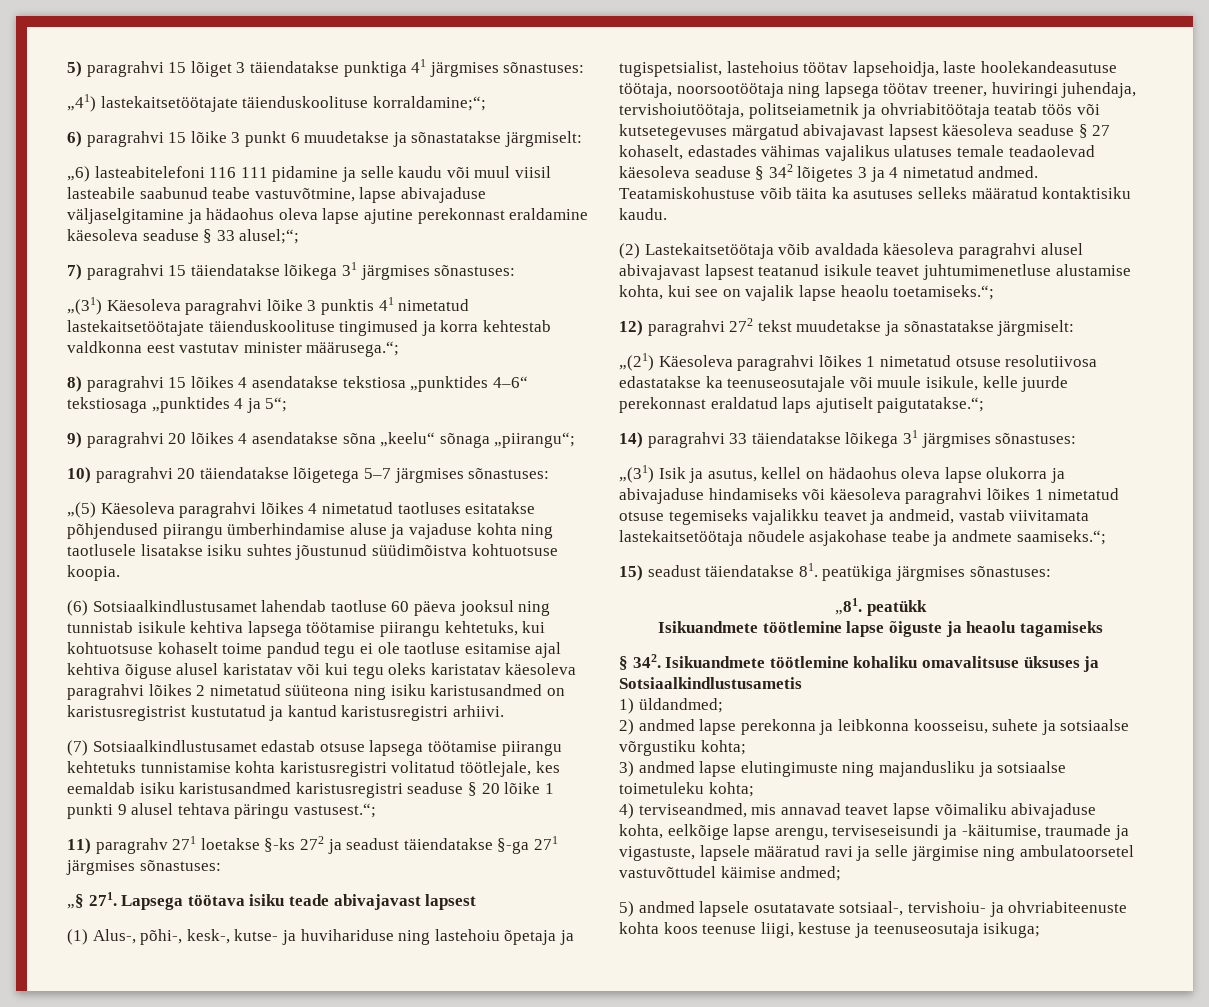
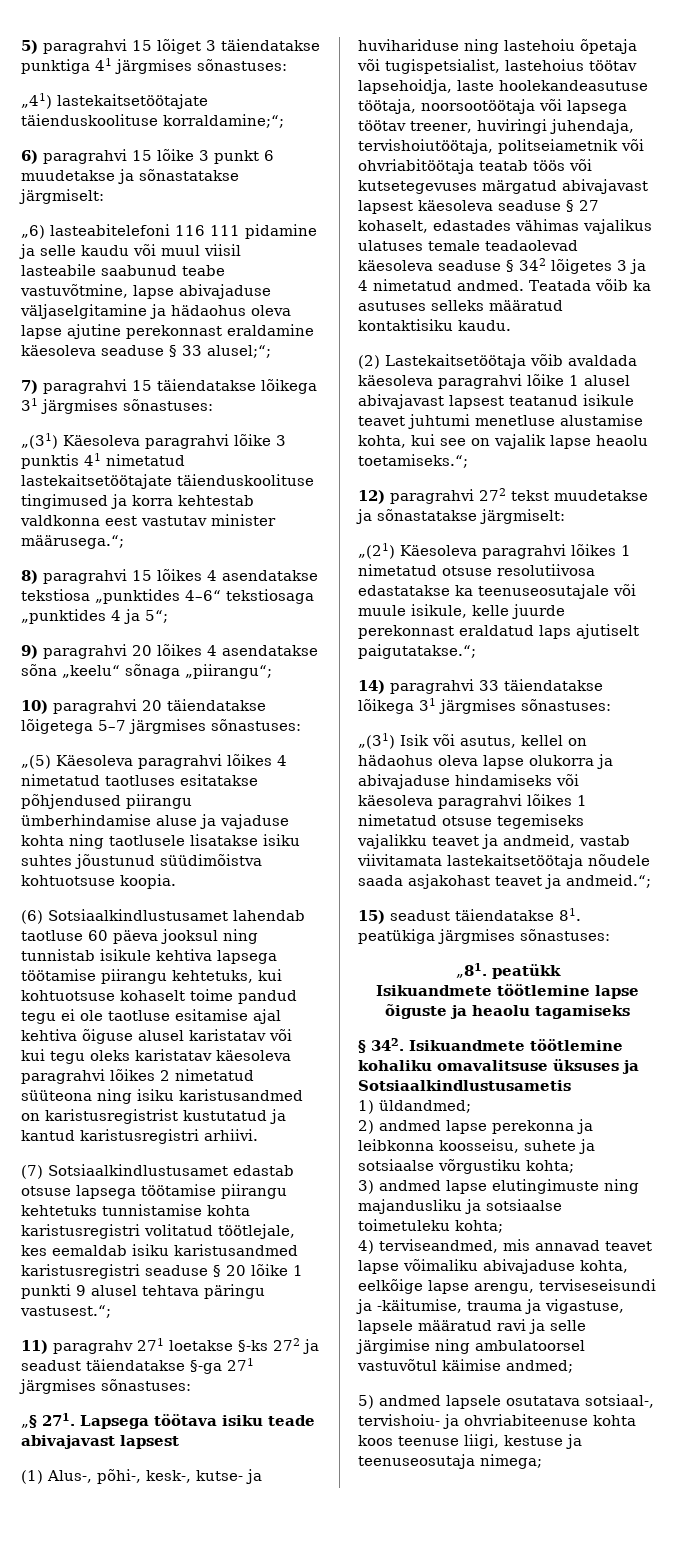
[559,930,574,945] ja -> [357,59,380,71] või
[788,83,821,98] ning -> [539,99,562,111] või
[862,104,877,119] ja -> [621,139,644,151] või
[619,187,828,199] Teatamiskohustuse võib täita -> [529,279,628,291] Teatada võib
(1036, 251) none -> [527,374,579,386] lõike 1
[922,264,1051,280] juhtumimenetluse -> [408,414,555,429] juhtumi menetluse
[689,468,704,483] ja -> [432,734,455,746] või
[809,530,1106,546] asjakohase teabe ja andmete saamiseks.“; -> [358,874,651,889] saada asjakohast teavet ja andmeid.“;
[1045,824,1129,840] [619,846,695,861] traumade ja vigastuste, -> [467,1299,624,1314] trauma ja vigastuse,
[1019,845,1134,857] [619,866,716,878] ambulatoorsetel vastuvõttudel -> [475,1340,585,1351] [357,1359,437,1371] ambulatoorsel vastuvõtul
[753,903,835,913] osutatavate -> [506,1396,580,1406] osutatava
[1008,901,1128,913] ohvriabiteenuste -> [464,1414,588,1426] ohvriabiteenuse
[983,922,1041,938] isikuga; -> [480,1454,542,1469] nimega;

